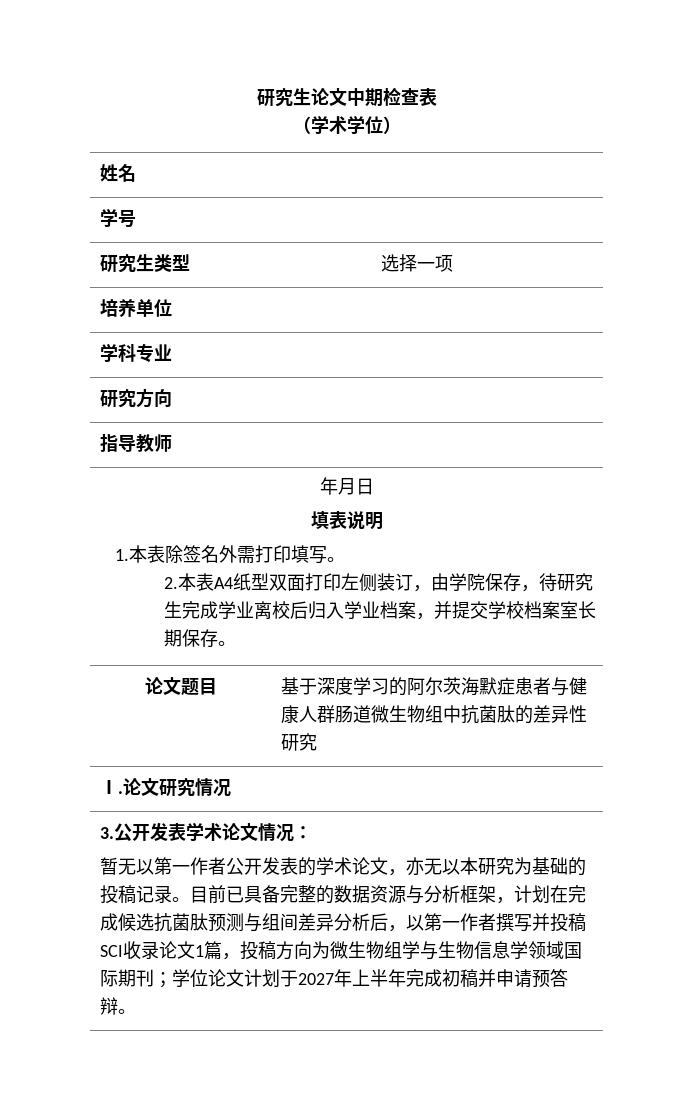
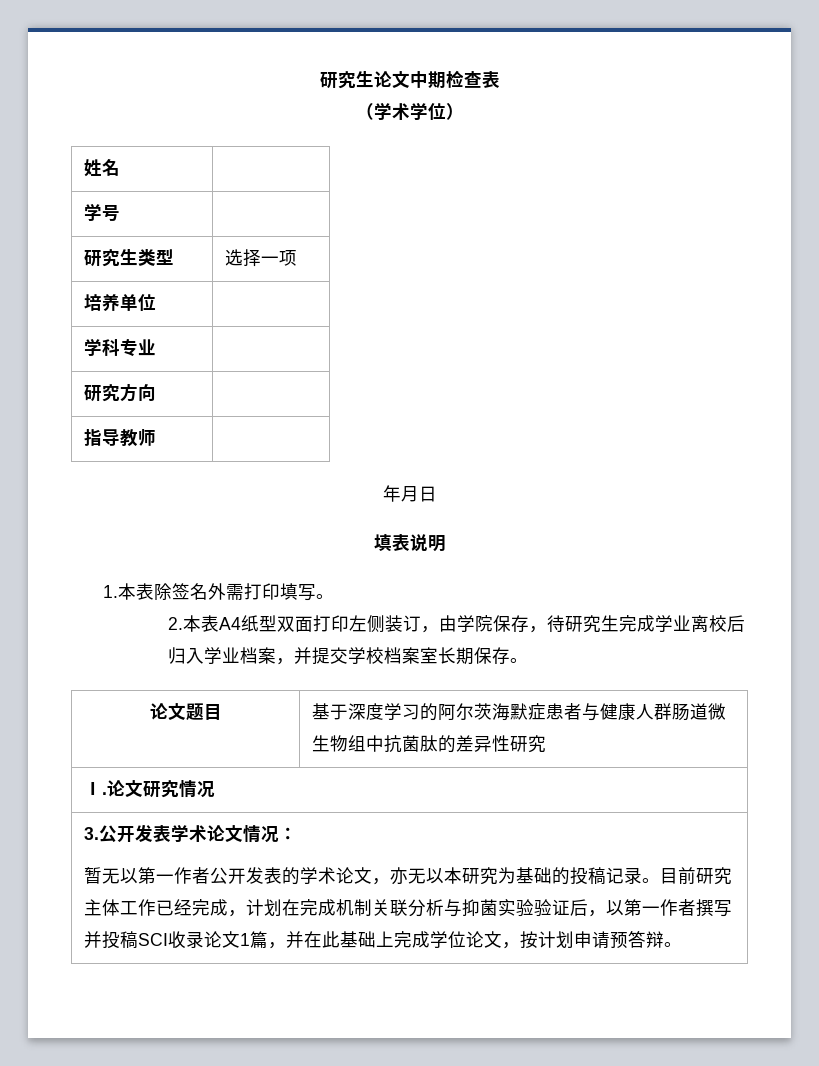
[226,885,587,904] [100,913,371,932] 已具备完整的数据资源与分析框架，计划在完成候选抗菌肽预测与组间差异分析 -> [695,867,732,885] [83,899,570,917] 研究主体工作已经完成，计划在完成机制关联分析与抑菌实验验证
[240,941,583,960] [100,969,497,988] 投稿方向为微生物组学与生物信息学领域国际期刊；学位论文计划于2027年上半年完成初稿并 -> [285,931,574,949] 并在此基础上完成学位论文，按计划

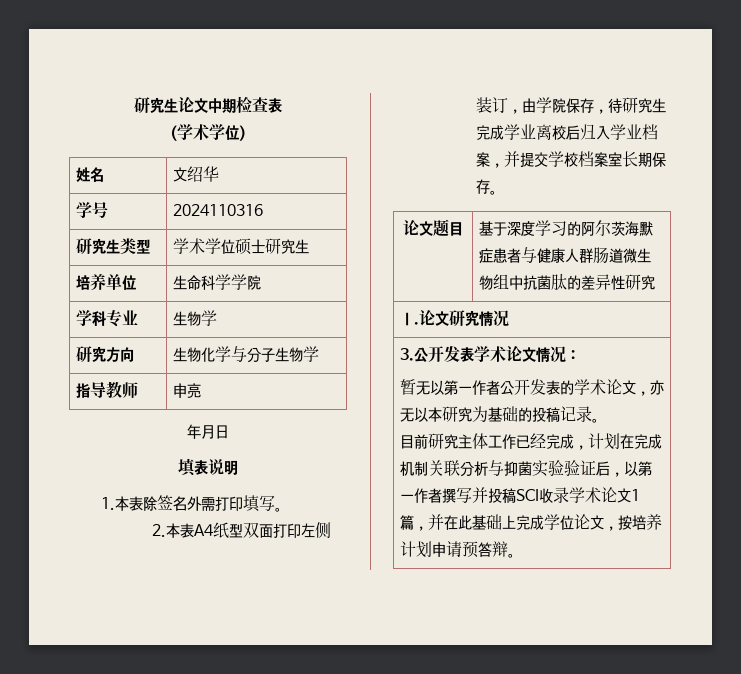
(120, 167) none -> [172,166,219,182] 文绍华
(120, 213) none -> [172,204,263,216] 2024110316
[224,249,297,267] 选择一项 -> [172,238,309,255] 学术学位硕士研究生
(156, 302) none -> [172,274,261,290] 生命科学学院
(156, 347) none -> [172,310,217,326] 生物学
(156, 392) none -> [172,346,319,363] 生物化学与分子生物学
(156, 437) none -> [172,383,201,398] 申亮
(660, 880) none -> (599, 420) //
(204, 939) none -> [568,487,601,503] 学术
(538, 940) none -> [631,514,662,530] 培养

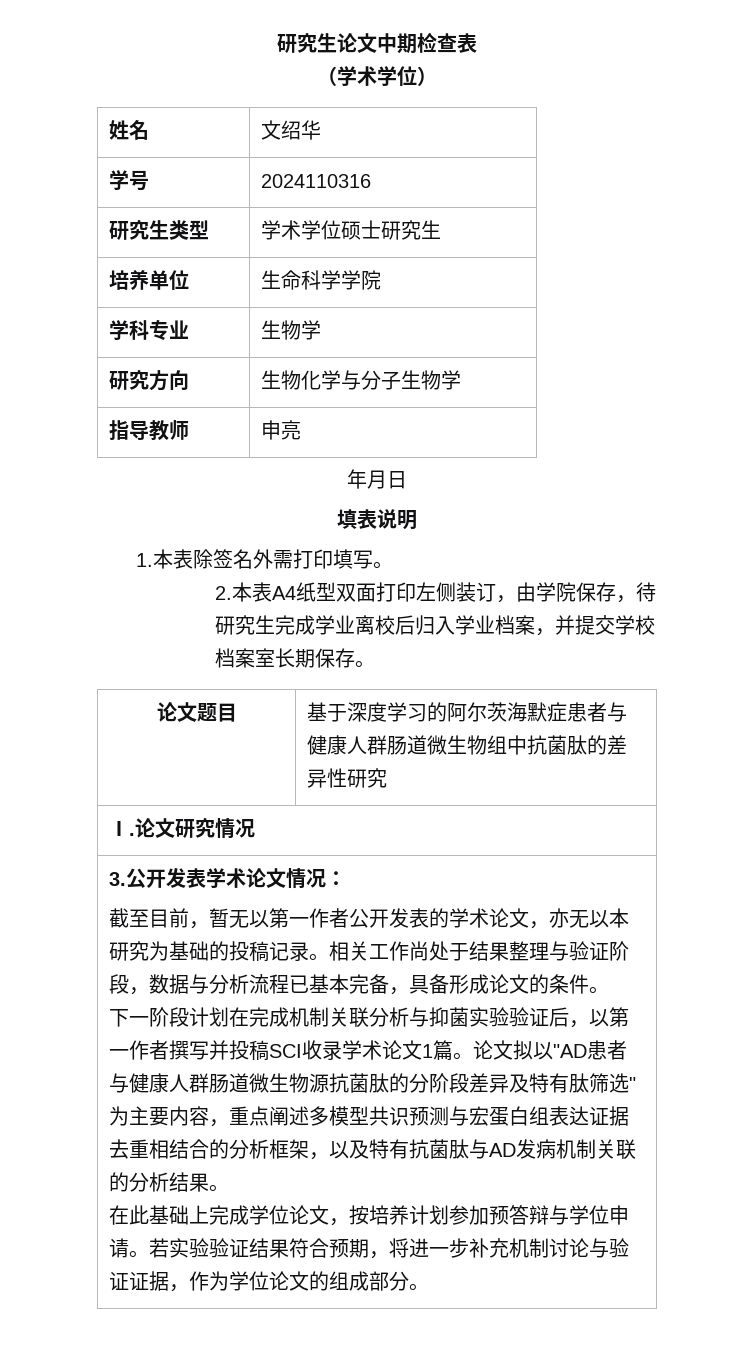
(580, 355) none -> [108,908,209,929] 截至目前，
[399,433,588,450] // 目前研究主体工作已经完成， -> [328,941,629,961] [108,974,609,995] [108,1007,189,1027] 相关工作尚处于结果整理与验证阶段，数据与分析流程已基本完备，具备形成论文的条件。 // 下一阶段
[413,514,444,531] ，并 -> [452,1040,627,1060] [108,1073,636,1093] [108,1106,629,1127] [108,1139,636,1160] [108,1172,229,1192] 。论文拟以"AD患者与健康人群肠道微生物源抗菌肽的分阶段差异及特有肽筛选"为主要内容，重点阐述多模型共识预测与宏蛋白组表达证据去重相结合的分析框架，以及特有抗菌肽与AD发病机制关联的分析结果。 //
[431,541,508,558] 申请预答辩 -> [448,1205,629,1225] [108,1238,629,1259] [108,1271,409,1292] 参加预答辩与学位申请。若实验验证结果符合预期，将进一步补充机制讨论与验证证据，作为学位论文的组成部分

